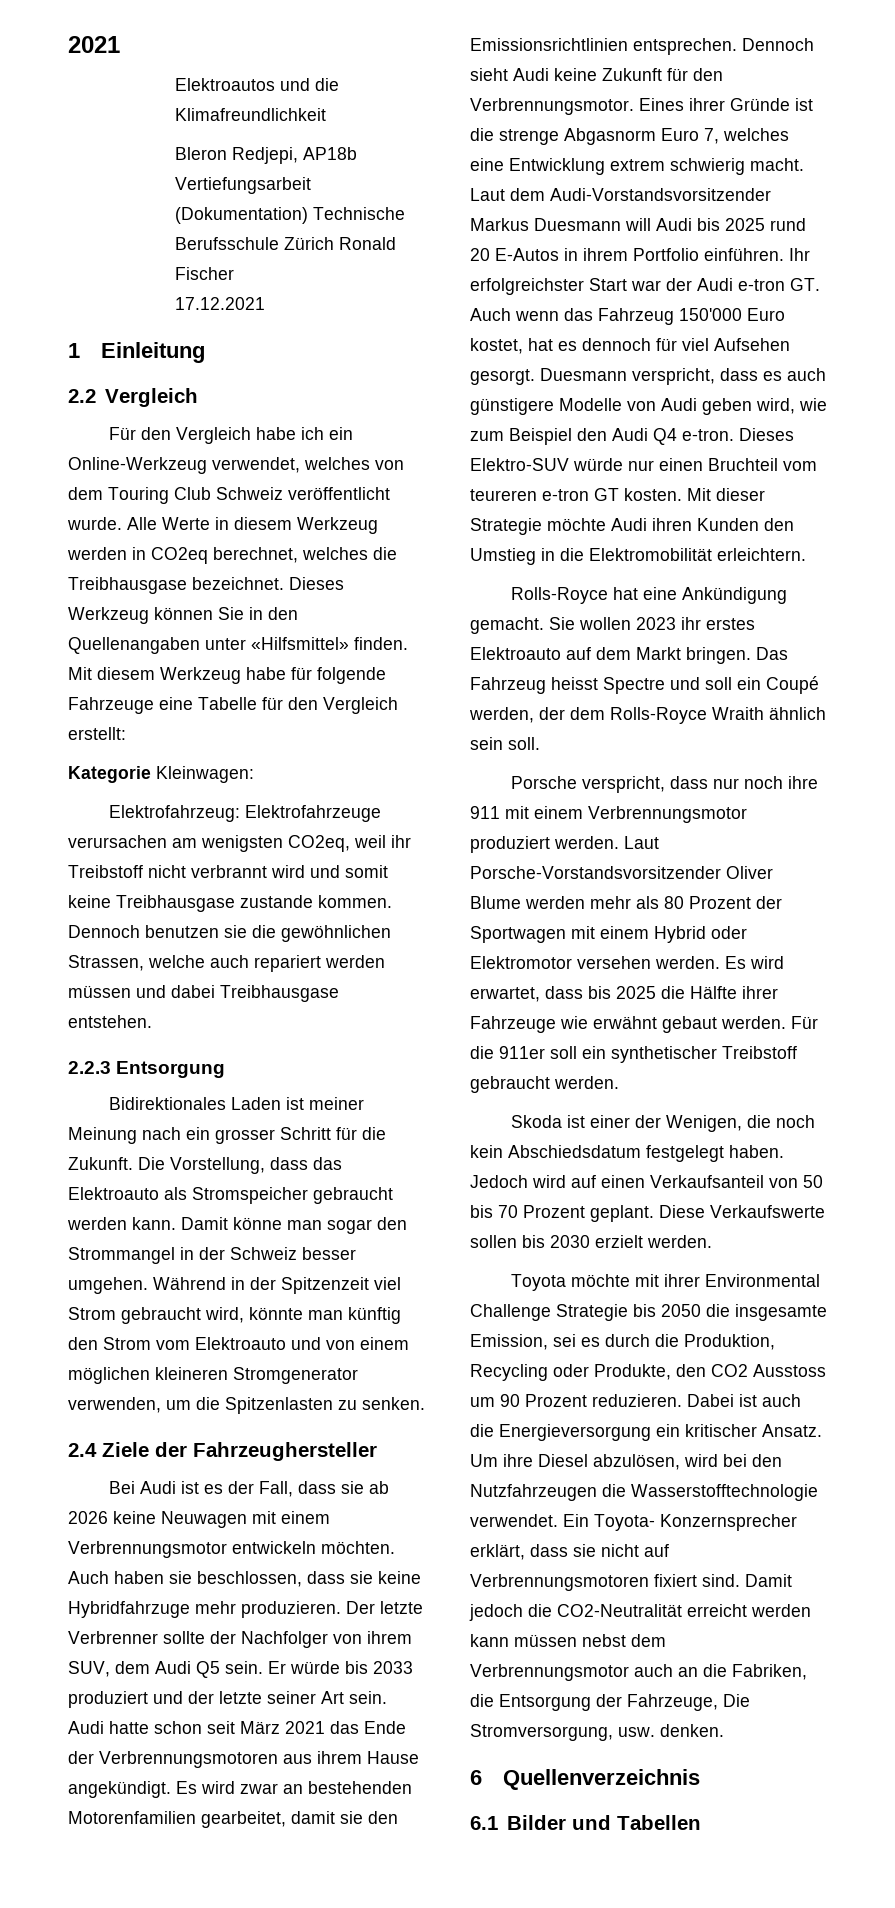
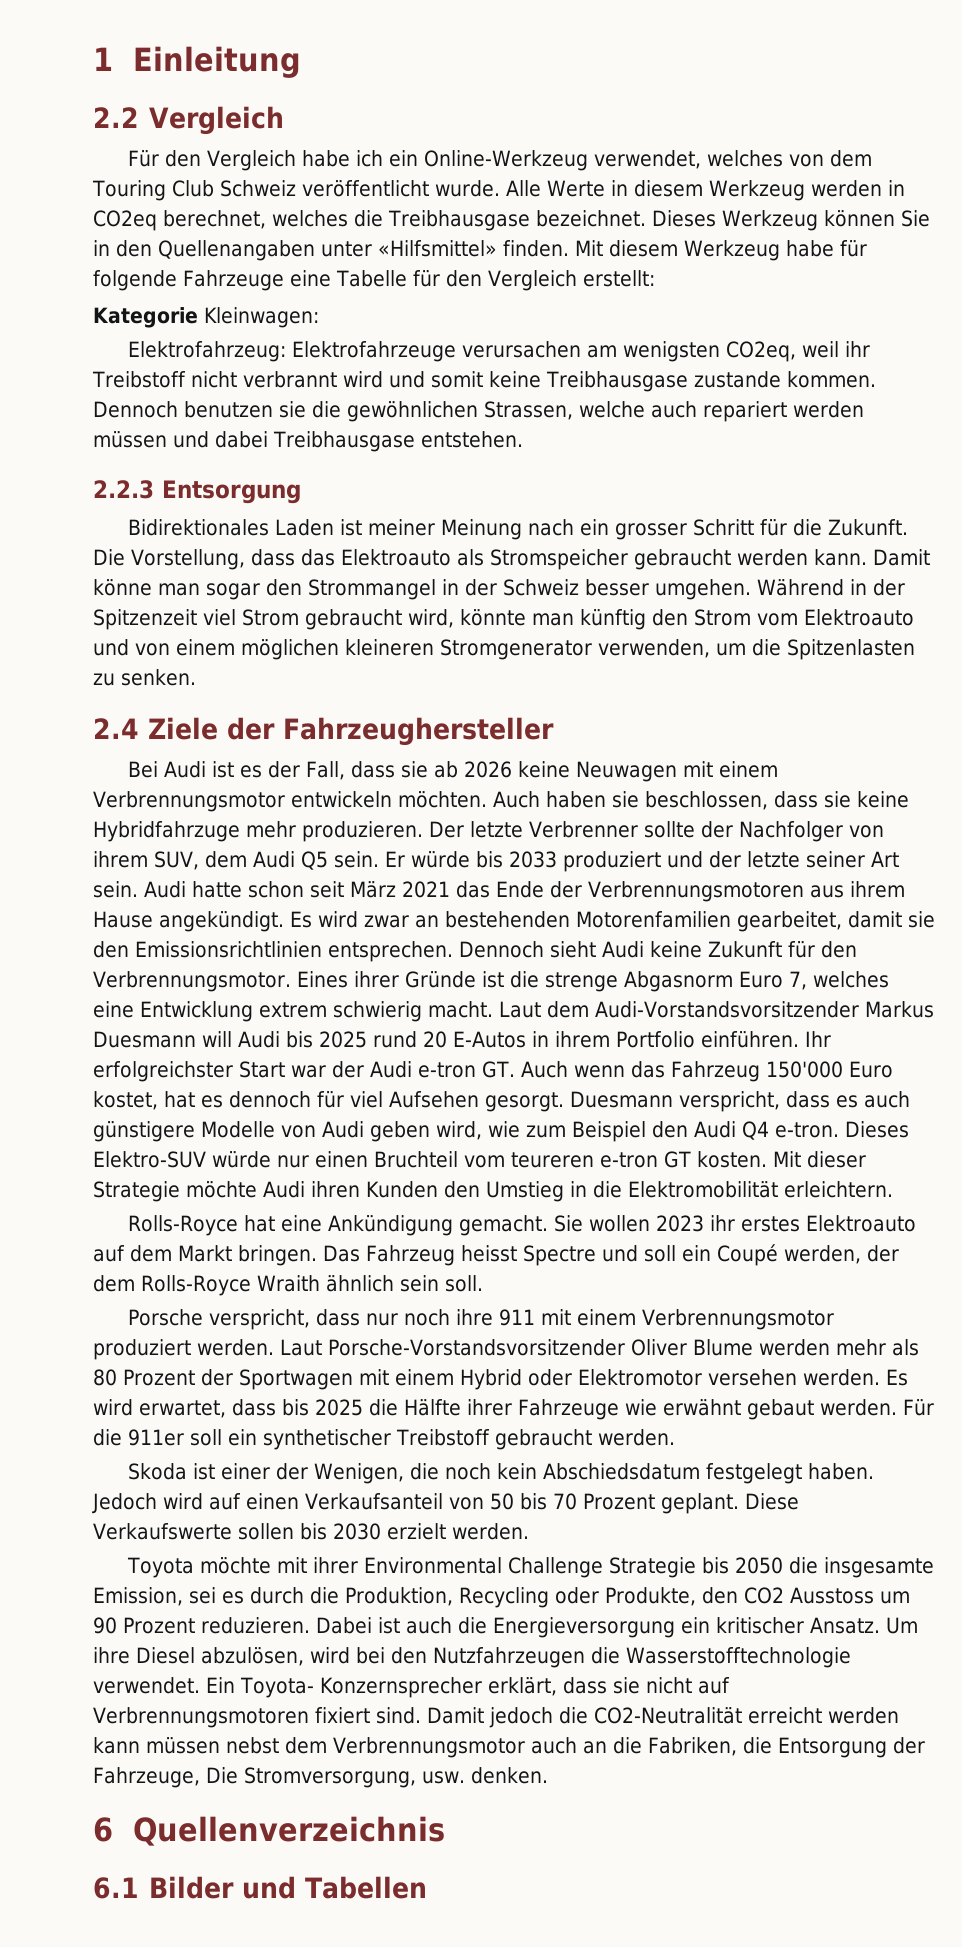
[68,36,120,53] [175,78,340,91] [175,108,327,121] [175,147,358,164] [175,177,312,194] [175,207,406,224] [175,237,397,250] [175,267,235,280] [175,297,266,310] 2021 // Elektroautos und die Klimafreundlichkeit // Bleron Redjepi, AP18b Vertiefungsarbeit (Dokumentation) Technische Berufsschule Zürich Ronald Fischer // 17.12.2021 // -> (93, 59) none

